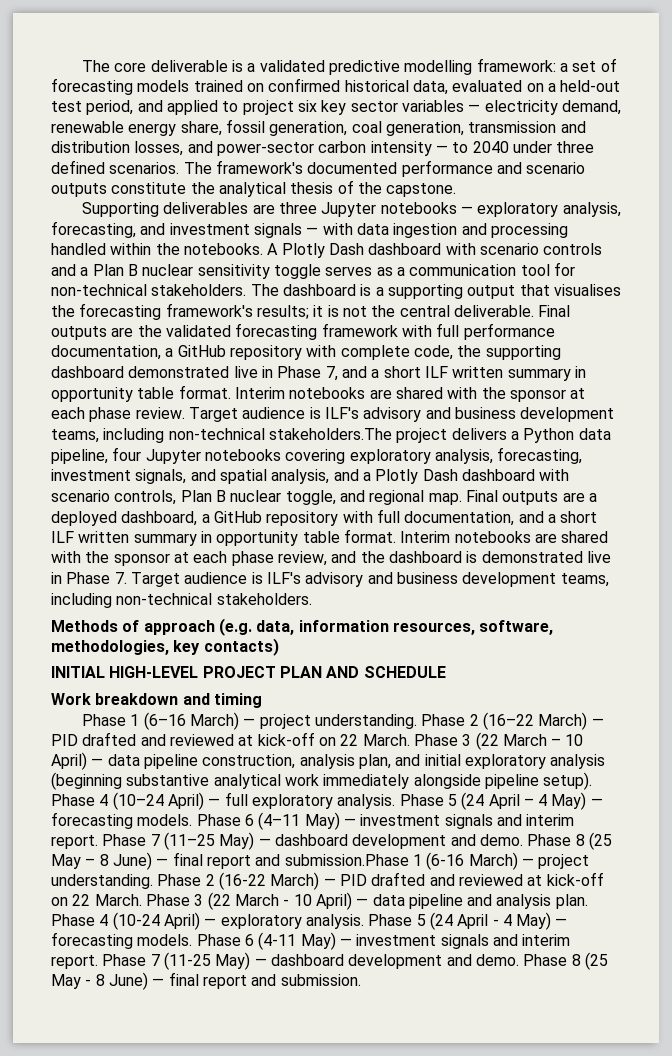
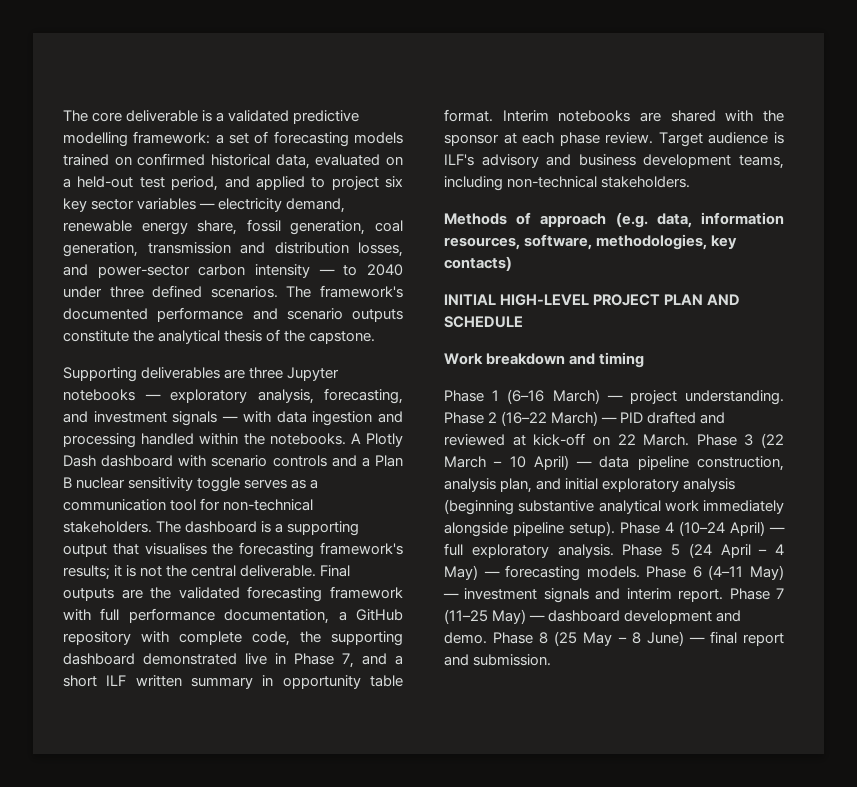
[268,428,611,443] [51,447,583,464] [51,469,570,484] [51,490,597,505] [51,509,598,526] [51,529,609,546] [51,551,611,566] [51,572,609,587] [51,593,213,608] stakeholders.The project delivers a Python data pipeline, four Jupyter notebooks covering exploratory analysis, forecasting, investment signals, and spatial analysis, and a Plotly Dash dashboard with scenario controls, Plan B nuclear toggle, and regional map. Final outputs are a deployed dashboard, a GitHub repository with full documentation, and a short ILF written summary in opportunity table format. Interim notebooks are shared with the sponsor at each phase review, and the dashboard is demonstrated live in Phase 7. Target audience is ILF's advisory and business development teams, including non-technical -> (598, 182) none
[284,852,590,870] [51,872,604,890] [51,892,588,910] [51,912,568,930] [51,932,571,950] [51,952,608,970] [51,972,277,990] submission.Phase 1 (6-16 March) — project understanding. Phase 2 (16-22 March) — PID drafted and reviewed at kick-off on 22 March. Phase 3 (22 March - 10 April) — data pipeline and analysis plan. Phase 4 (10-24 April) — exploratory analysis. Phase 5 (24 April - 4 May) — forecasting models. Phase 6 (4-11 May) — investment signals and interim report. Phase 7 (11-25 May) — dashboard development and demo. Phase 8 (25 May - 8 June) — final report and -> (469, 660) none

